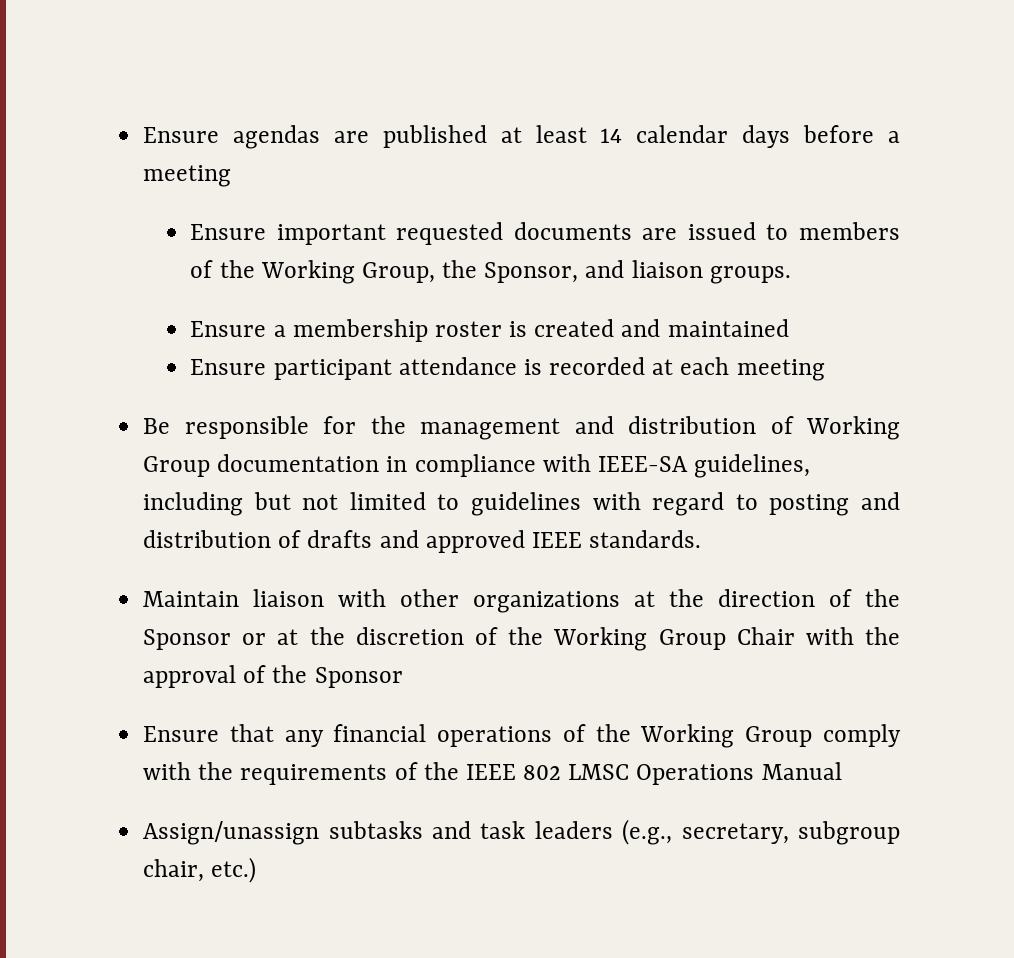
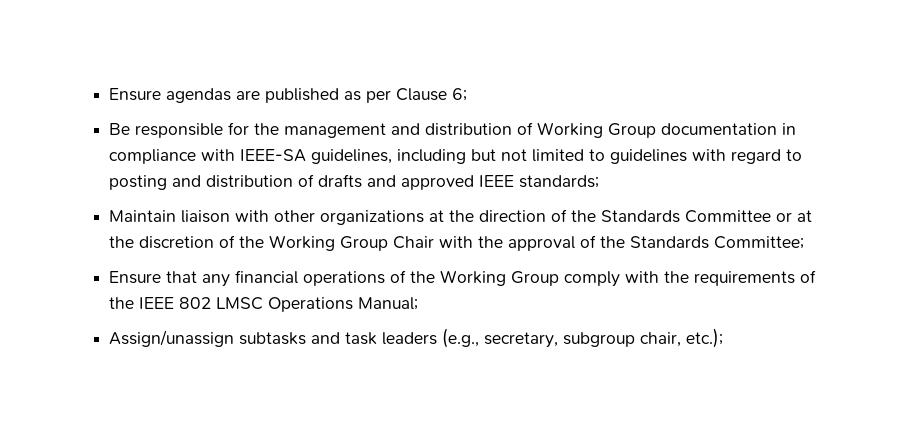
[500,125,900,148] [143,165,232,187] [190,222,900,245] [190,260,791,284] [190,319,789,342] [190,357,825,381] at least 14 calendar days before a meeting // Ensure important requested documents are issued to members of the Working Group, the Sponsor, and liaison groups. // Ensure a membership roster is created and maintained // Ensure participant attendance is recorded at each meeting -> [344,88,468,103] as per Clause 6;
[589,530,702,548] standards. -> [519,175,600,188] standards;
[143,629,232,650] Sponsor -> [601,210,772,223] Standards Committee
[314,667,403,688] Sponsor -> [630,236,805,249] Standards Committee;
[761,762,842,780] Manual -> [358,297,419,310] Manual;
[211,857,257,883] etc.) -> [686,328,724,348] etc.);

